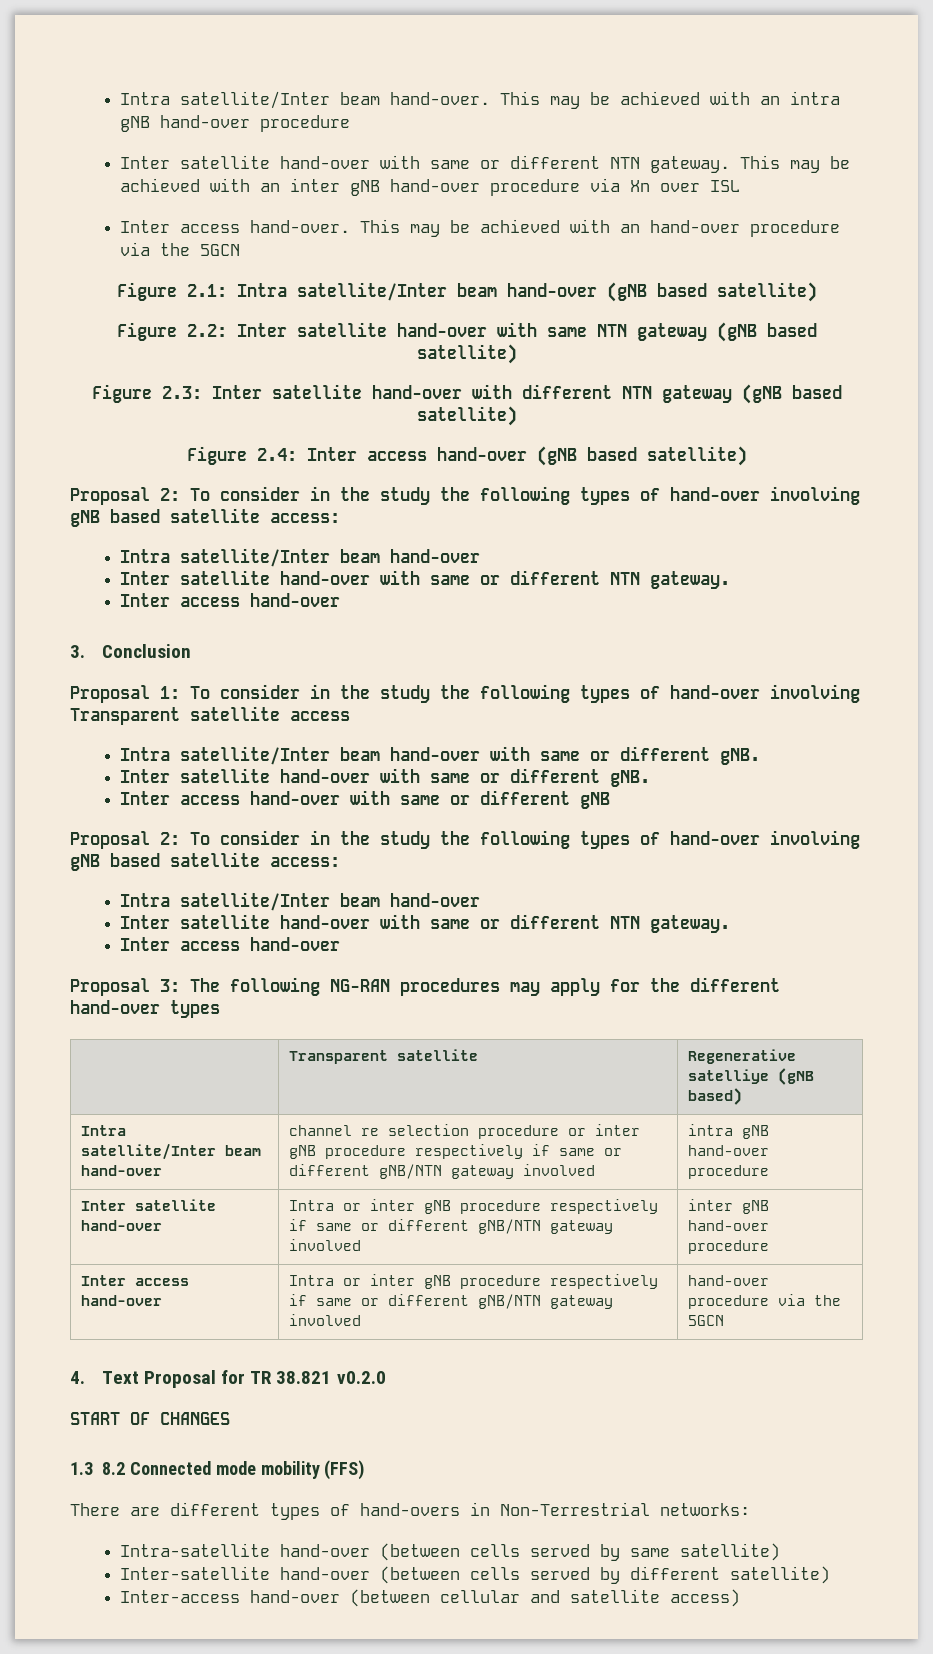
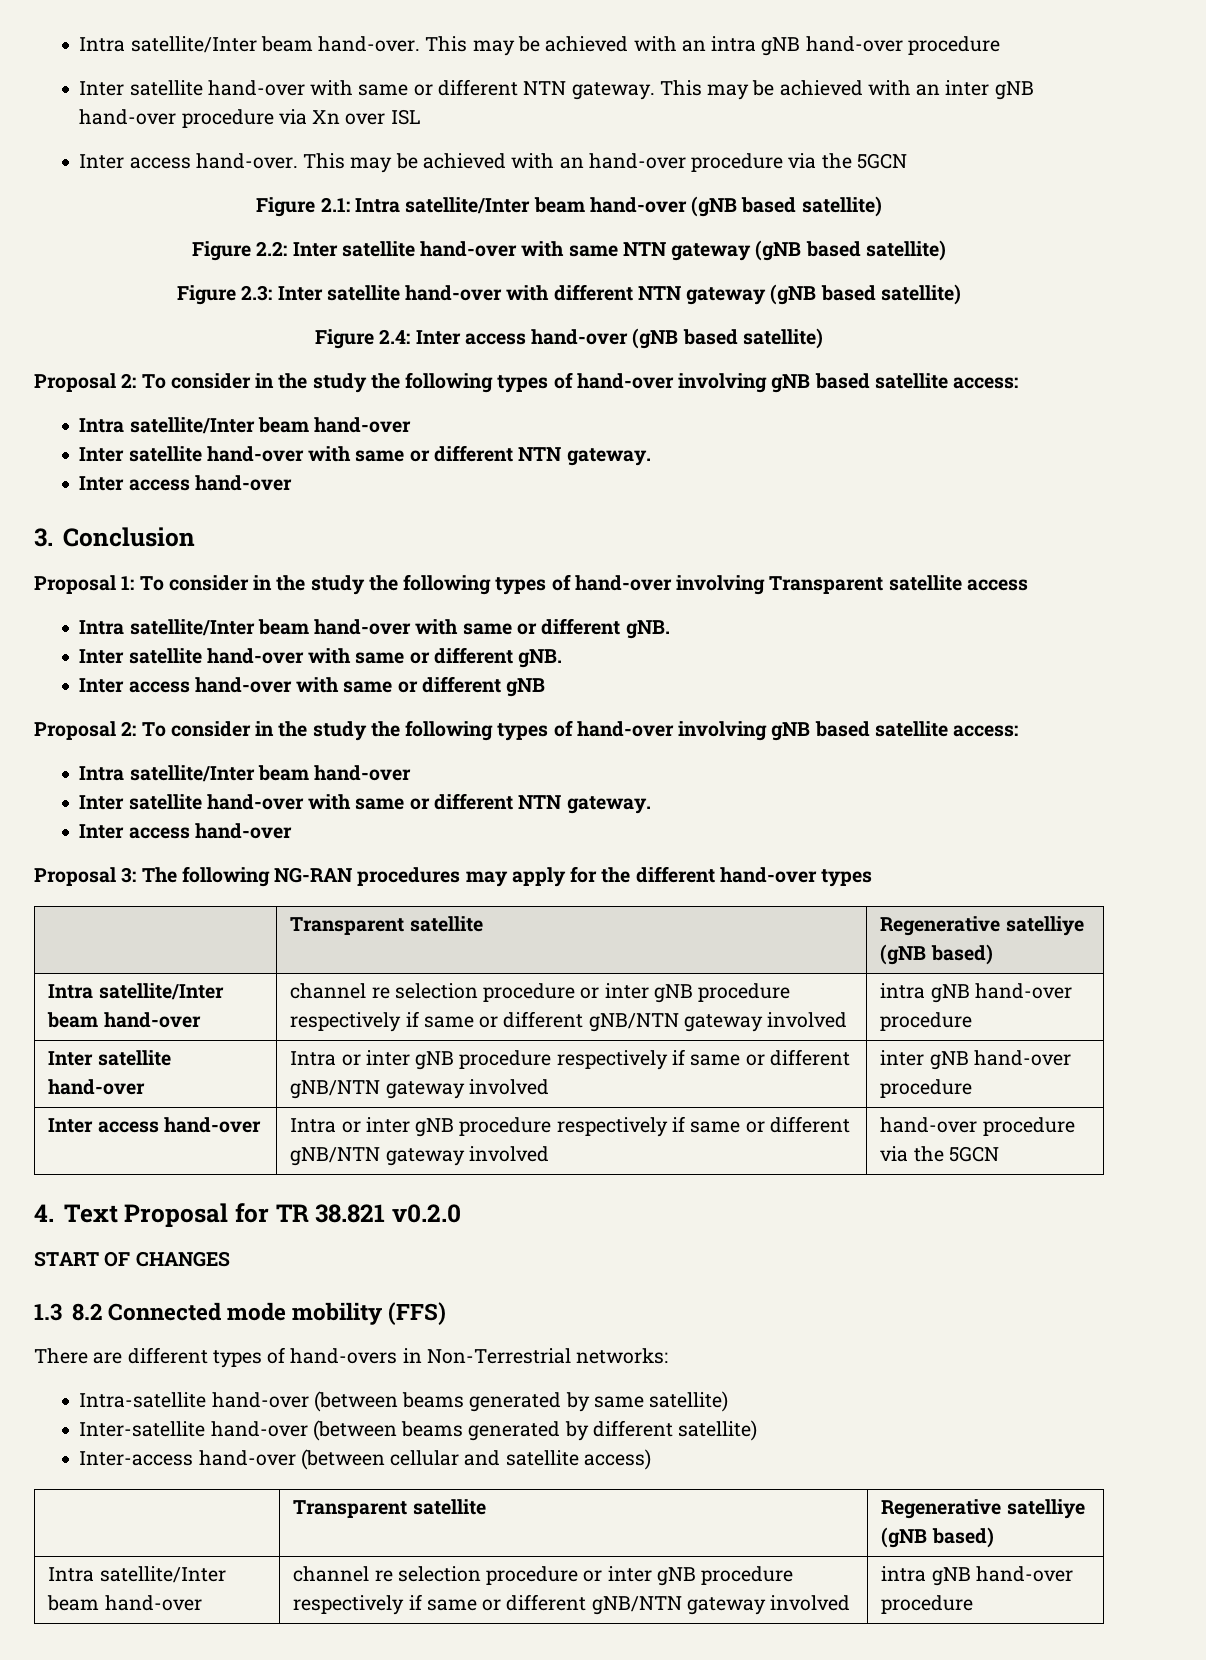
[470,1544,591,1557] cells served -> [402,1392,562,1412] beams generated
[470,1567,591,1580] cells served -> [401,1421,561,1441] beams generated
(741, 1598) none -> [293,1499,486,1518] [881,1499,1085,1519] [881,1527,994,1548] [48,1566,226,1583] [47,1595,202,1611] [293,1566,794,1586] [293,1594,851,1615] [881,1566,1073,1586] [881,1595,974,1614] // | Transparent satellite | Regenerative satelliye (gNB based) // Intra satellite/Inter beam hand-over | channel re selection procedure or inter gNB procedure respectively if same or different gNB/NTN gateway involved | intra gNB hand-over procedure

